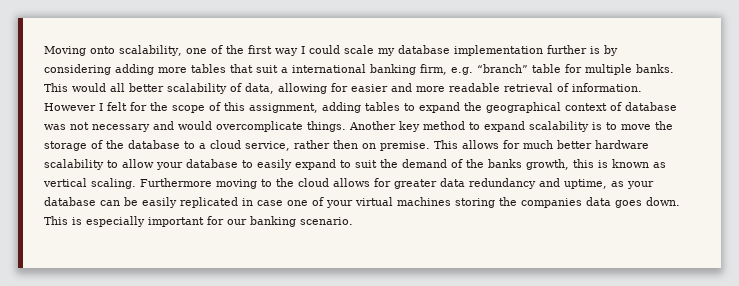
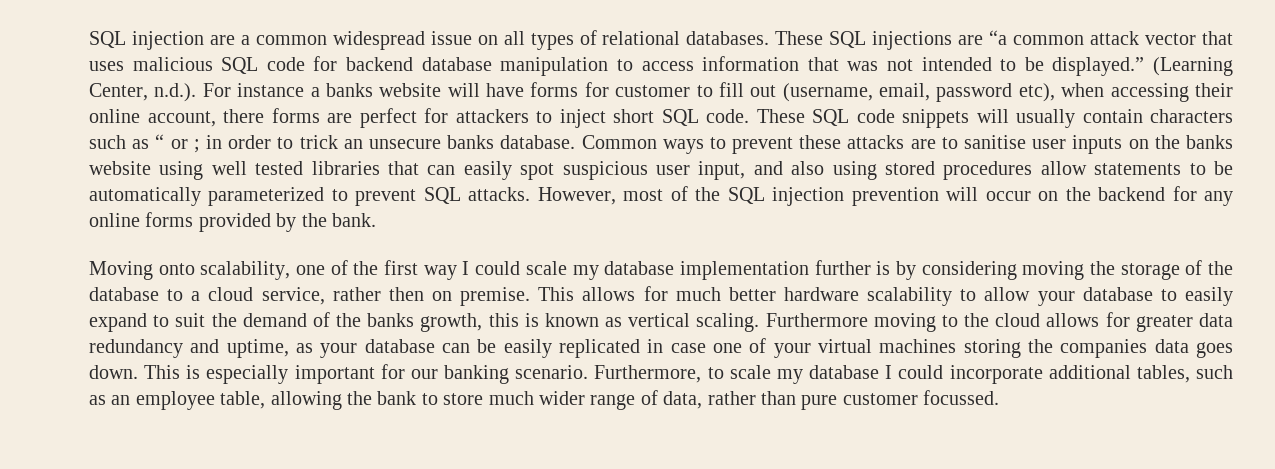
(44, 51) none -> [89,30,1233,50] [89,56,1233,76] [89,82,1233,102] [89,108,1233,128] [89,134,1233,154] [89,161,1233,180] [89,186,1234,206] [89,212,376,232] SQL injection are a common widespread issue on all types of relational databases. These SQL injections are “a common attack vector that uses malicious SQL code for backend database manipulation to access information that was not intended to be displayed.” (Learning Center, n.d.). For instance a banks website will have forms for customer to fill out (username, email, password etc), when accessing their online account, there forms are perfect for attackers to inject short SQL code. These SQL code snippets will usually contain characters such as “ or ; in order to trick an unsecure banks database. Common ways to prevent these attacks are to sanitise user inputs on the banks website using well tested libraries that can easily spot suspicious user input, and also using stored procedures allow statements to be automatically parameterized to prevent SQL attacks. However, most of the SQL injection prevention will occur on the backend for any online forms provided by the bank. //
[115,64,674,75] [44,83,642,94] [44,102,677,113] [44,121,651,132] adding more tables that suit a international banking firm, e.g. “branch” table for multiple banks. This would all better scalability of data, allowing for easier and more readable retrieval of information. However I felt for the scope of this assignment, adding tables to expand the geographical context of database was not necessary and would overcomplicate things. Another key method to expand scalability is to move -> [1022,261,1085,280] moving
(353, 221) none -> [594,365,1233,384] [89,390,1000,410] Furthermore, to scale my database I could incorporate additional tables, such as an employee table, allowing the bank to store much wider range of data, rather than pure customer focussed.

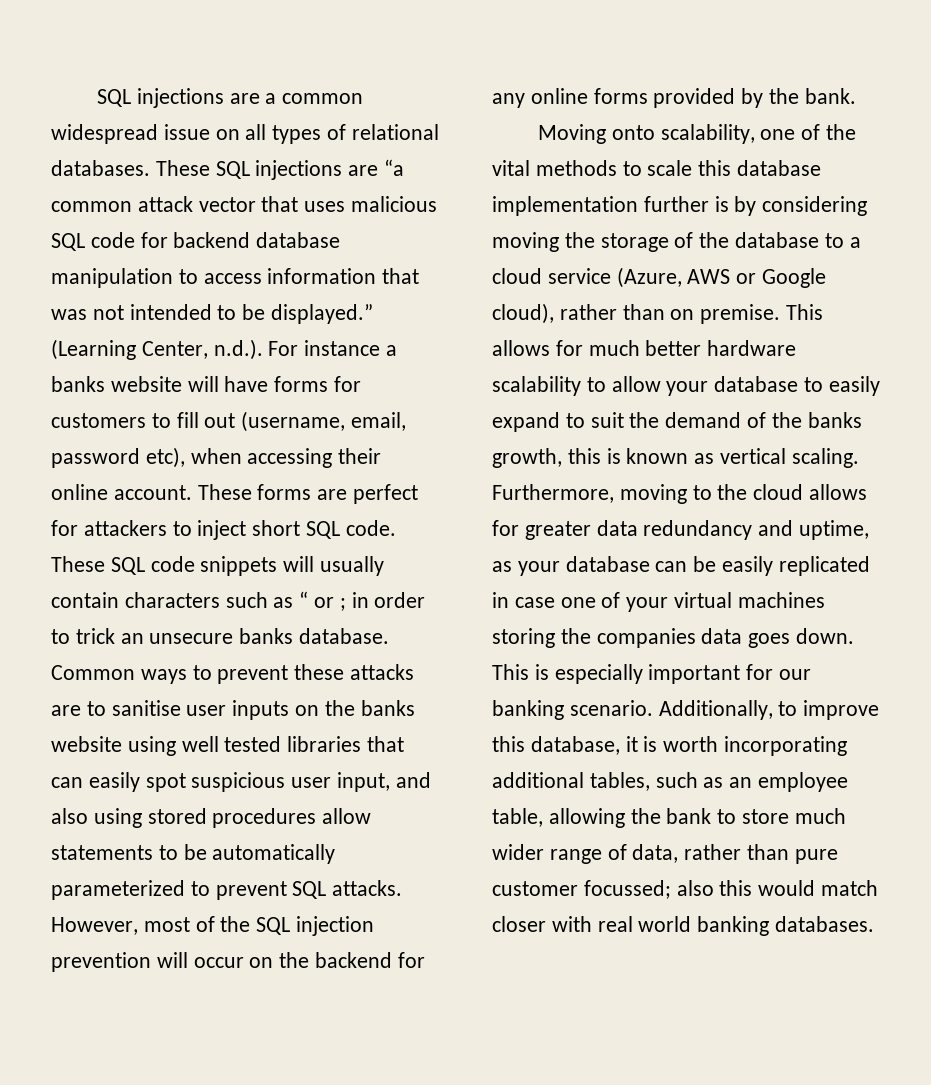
[89,31,204,50] SQL injection -> [96,88,224,108] SQL injections
[615,85,691,97] customer -> [51,413,146,428] customers
[147,109,264,127] account, there -> [113,484,252,500] account. These
[384,260,599,280] first way I could scale my -> [492,160,732,176] vital methods to scale this
[261,287,424,305] service, rather then -> [547,267,827,288] [492,303,665,324] service (Azure, AWS or Google cloud), rather than
[765,313,868,327] Furthermore -> [492,484,614,503] Furthermore,
[594,365,1043,384] Furthermore, to scale my database I could incorporate -> [658,700,880,720] [492,736,848,756] Additionally, to improve this database, it is worth incorporating
[923,390,1000,405] focussed. -> [583,880,879,899] [492,916,875,936] focussed; also this would match closer with real world banking databases.

